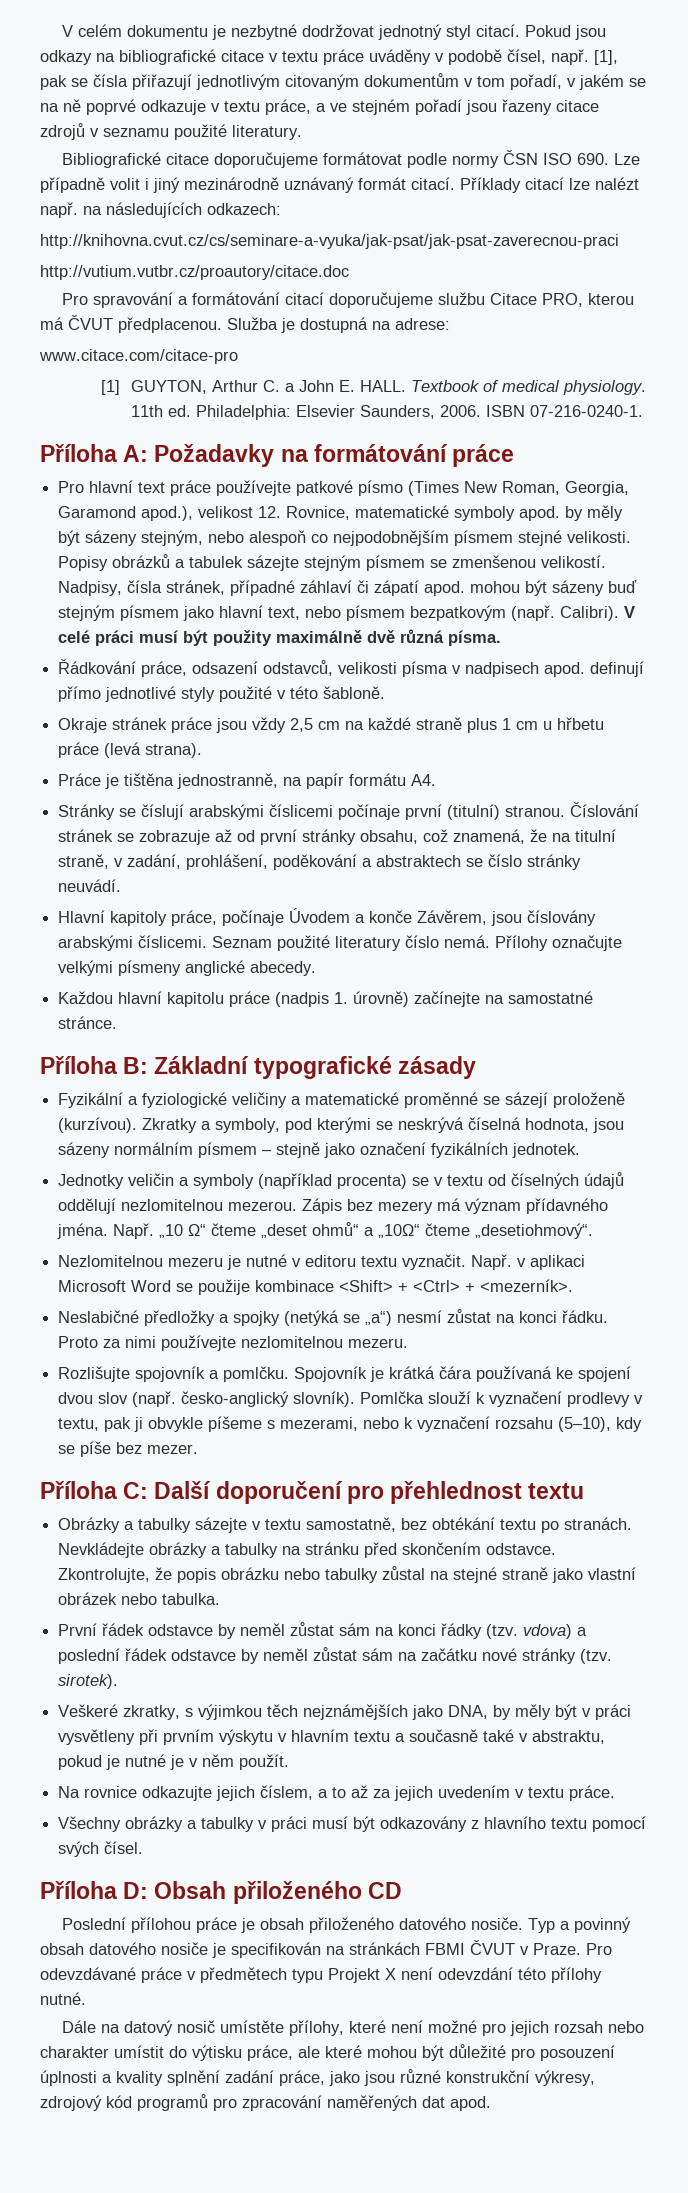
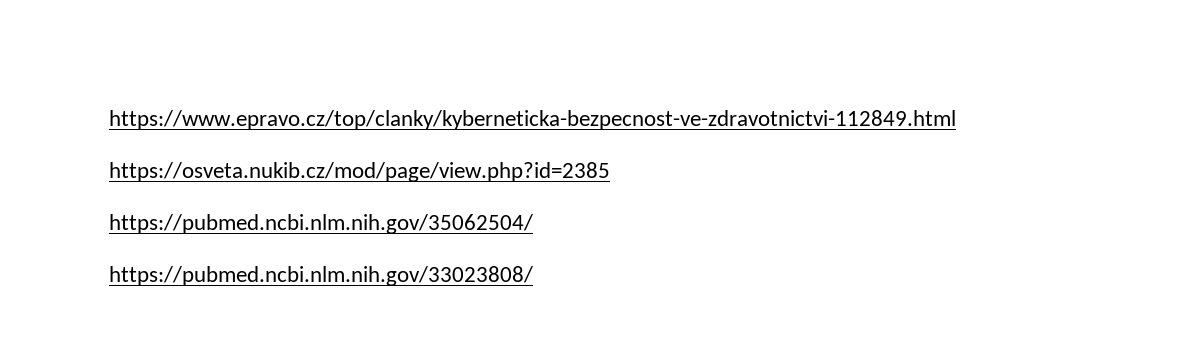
[61,24,606,40] [40,49,618,65] [40,73,646,90] [40,99,599,115] [40,123,302,140] [61,150,640,168] [40,177,639,193] [40,202,281,218] [40,234,619,249] [40,265,349,280] [61,292,634,308] [40,315,450,333] [39,349,238,364] [100,380,647,395] [131,405,644,420] [40,444,515,467] [58,480,630,496] [58,505,624,521] [58,530,632,546] [58,554,607,571] [58,580,638,596] [58,605,636,621] [58,629,502,646] [58,659,645,677] [58,686,386,702] [58,717,605,733] [58,742,203,758] [58,773,437,789] [58,802,640,820] [58,829,617,845] [58,854,582,870] [58,879,122,892] [58,908,597,926] [58,935,623,951] [58,960,317,976] [58,991,594,1007] [58,1016,118,1029] [40,1056,476,1079] [58,1092,626,1108] [58,1117,625,1133] [58,1142,581,1158] [58,1172,625,1189] [58,1198,609,1214] [57,1222,594,1239] [58,1254,586,1270] [58,1279,574,1295] [58,1309,609,1326] [58,1335,409,1351] [58,1366,632,1382] [58,1391,644,1407] [58,1416,643,1432] [58,1441,199,1457] [40,1481,585,1504] [58,1517,633,1533] [58,1542,557,1558] [58,1566,637,1583] [58,1592,221,1605] [58,1622,588,1639] [58,1647,613,1664] [58,1674,119,1689] [58,1704,632,1720] [58,1729,606,1745] [58,1754,290,1770] [58,1785,616,1801] [58,1816,647,1832] [58,1841,144,1857] [40,1881,402,1904] [61,1917,631,1933] [40,1940,612,1958] [40,1967,602,1983] [40,1992,86,2005] [61,2020,644,2036] [40,2044,615,2061] [40,2069,595,2086] [40,2094,491,2111] V celém dokumentu je nezbytné dodržovat jednotný styl citací. Pokud jsou odkazy na bibliografické citace v textu práce uváděny v podobě čísel, např. [1], pak se čísla přiřazují jednotlivým citovaným dokumentům v tom pořadí, v jakém se na ně poprvé odkazuje v textu práce, a ve stejném pořadí jsou řazeny citace zdrojů v seznamu použité literatury. // Bibliografické citace doporučujeme formátovat podle normy ČSN ISO 690. Lze případně volit i jiný mezinárodně uznávaný formát citací. Příklady citací lze nalézt např. na následujících odkazech: // http://knihovna.cvut.cz/cs/seminare-a-vyuka/jak-psat/jak-psat-zaverecnou-praci // http://vutium.vutbr.cz/proautory/citace.doc // Pro spravování a formátování citací doporučujeme službu Citace PRO, kterou má ČVUT předplacenou. Služba je dostupná na adrese: // www.citace.com/citace-pro // [1] GUYTON, Arthur C. a John E. HALL. Textbook of medical physiology. 11th ed. Philadelphia: Elsevier Saunders, 2006. ISBN 07-216-0240-1. // Příloha A: Požadavky na formátování práce // Pro hlavní text práce používejte patkové písmo (Times New Roman, Georgia, Garamond apod.), velikost 12. Rovnice, matematické symboly apod. by měly být sázeny stejným, nebo alespoň co nejpodobnějším písmem stejné velikosti. Popisy obrázků a tabulek sázejte stejným písmem se zmenšenou velikostí. Nadpisy, čísla stránek, případné záhlaví či zápatí apod. mohou být sázeny buď stejným písmem jako hlavní text, nebo písmem bezpatkovým (např. Calibri). V celé práci musí být použity maximálně dvě různá písma. // Řádkování práce, odsazení odstavců, velikosti písma v nadpisech apod. definují přímo jednotlivé styly použité v této šabloně. // Okraje stránek práce jsou vždy 2,5 cm na každé straně plus 1 cm u hřbetu práce (levá strana). // Práce je tištěna jednostranně, na papír formátu A4. // Stránky se číslují arabskými číslicemi počínaje první (titulní) stranou. Číslování stránek se zobrazuje až od první stránky obsahu, což znamená, že na titulní straně, v zadání, prohlášení, poděkování a abstraktech se číslo stránky neuvádí. // Hlavní kapitoly práce, počínaje Úvodem a konče Závěrem, jsou číslovány arabskými číslicemi. Seznam použité literatury číslo nemá. Přílohy označujte velkými písmeny anglické abecedy. // Každou hlavní kapitolu práce (nadpis 1. úrovně) začínejte na samostatné stránce. // Příloha B: Základní typografické zásady // Fyzikální a fyziologické veličiny a matematické proměnné se sázejí proloženě (kurzívou). Zkratky a symboly, pod kterými se neskrývá číselná hodnota, jsou sázeny normálním písmem – stejně jako označení fyzikálních jednotek. // Jednotky veličin a symboly (například procenta) se v textu od číselných údajů oddělují nezlomitelnou mezerou. Zápis bez mezery má význam přídavného jména. Např. „10 Ω“ čteme „deset ohmů“ a „10Ω“ čteme „desetiohmový“. // Nezlomitelnou mezeru je nutné v editoru textu vyznačit. Např. v aplikaci Microsoft Word se použije kombinace <Shift> + <Ctrl> + <mezerník>. // Neslabičné předložky a spojky (netýká se „a“) nesmí zůstat na konci řádku. Proto za nimi používejte nezlomitelnou mezeru. // Rozlišujte spojovník a pomlčku. Spojovník je krátká čára používaná ke spojení dvou slov (např. česko-anglický slovník). Pomlčka slouží k vyznačení prodlevy v textu, pak ji obvykle píšeme s mezerami, nebo k vyznačení rozsahu (5–10), kdy se píše bez mezer. // Příloha C: Další doporučení pro přehlednost textu // Obrázky a tabulky sázejte v textu samostatně, bez obtékání textu po stranách. Nevkládejte obrázky a tabulky na stránku před skončením odstavce. Zkontrolujte, že popis obrázku nebo tabulky zůstal na stejné straně jako vlastní obrázek nebo tabulka. // První řádek odstavce by neměl zůstat sám na konci řádky (tzv. vdova) a poslední řádek odstavce by neměl zůstat sám na začátku nové stránky (tzv. sirotek). // Veškeré zkratky, s výjimkou těch nejznámějších jako DNA, by měly být v práci vysvětleny při prvním výskytu v hlavním textu a současně také v abstraktu, pokud je nutné je v něm použít. // Na rovnice odkazujte jejich číslem, a to až za jejich uvedením v textu práce. // Všechny obrázky a tabulky v práci musí být odkazovány z hlavního textu pomocí svých čísel. // Příloha D: Obsah přiloženého CD // Poslední přílohou práce je obsah přiloženého datového nosiče. Typ a povinný obsah datového nosiče je specifikován na stránkách FBMI ČVUT v Praze. Pro odevzdávané práce v předmětech typu Projekt X není odevzdání této přílohy nutné. // Dále na datový nosič umístěte přílohy, které není možné pro jejich rozsah nebo charakter umístit do výtisku práce, ale které mohou být důležité pro posouzení úplnosti a kvality splnění zadání práce, jako jsou různé konstrukční výkresy, zdrojový kód programů pro zpracování naměřených dat apod. -> [109,110,956,130] [109,162,610,182] [109,214,533,234] [109,266,533,286] https://www.epravo.cz/top/clanky/kyberneticka-bezpecnost-ve-zdravotnictvi-112849.html // https://osveta.nukib.cz/mod/page/view.php?id=2385 // https://pubmed.ncbi.nlm.nih.gov/35062504/ // https://pubmed.ncbi.nlm.nih.gov/33023808/

